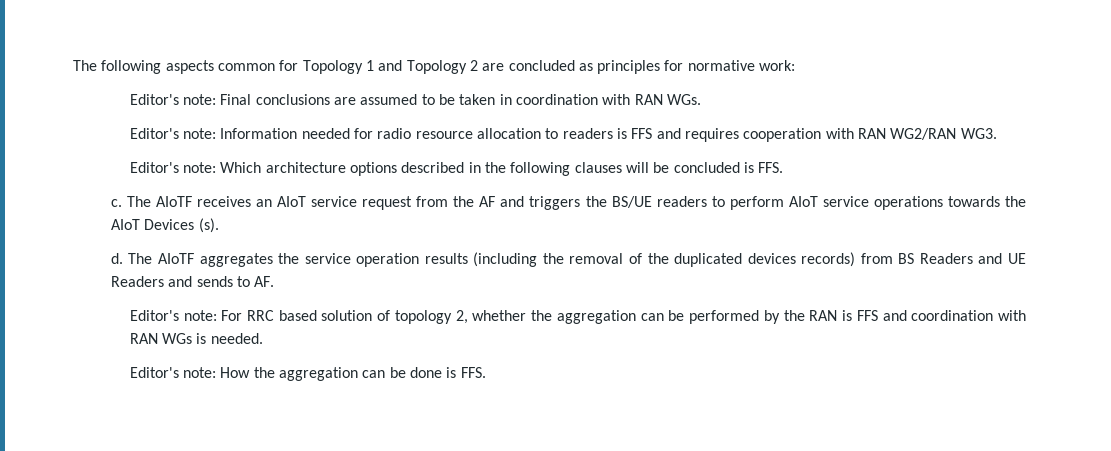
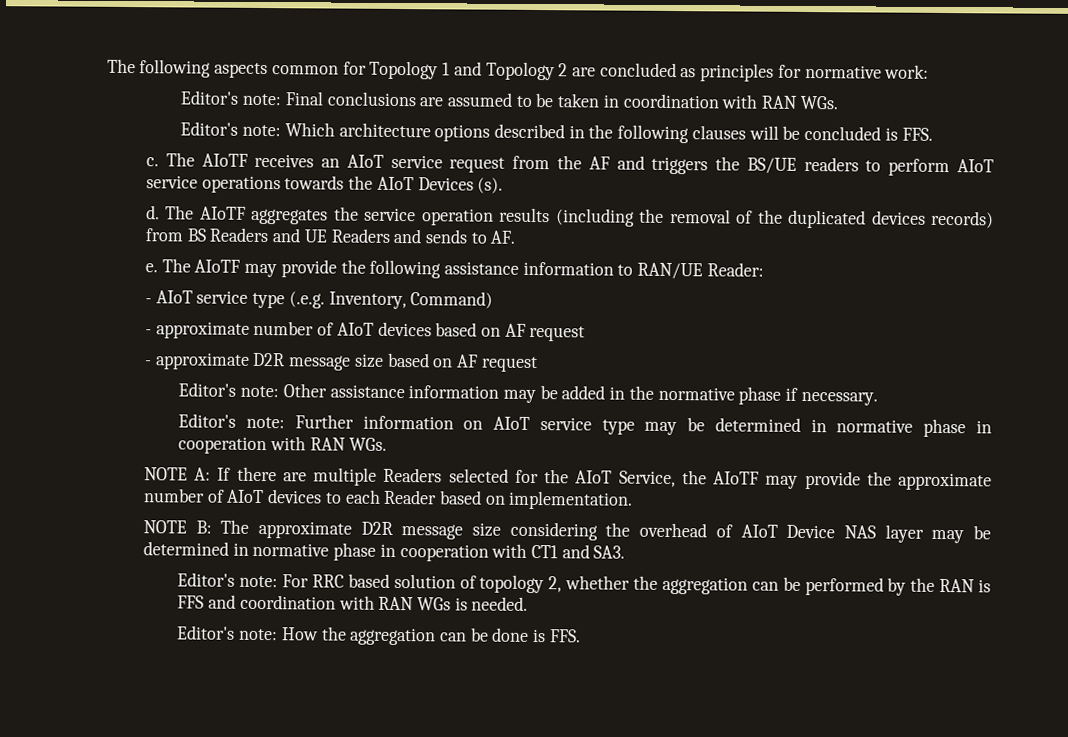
[129,128,997,142] // Editor's note: Information needed for radio resource allocation to readers is FFS and requires cooperation with RAN WG2/RAN WG3. -> (839, 102) none
(275, 281) none -> [144,258,764,280] [144,290,494,310] [144,320,586,342] [144,352,538,373] [178,382,878,406] [178,413,992,438] [178,436,387,455] [143,466,993,491] [143,488,634,510] [142,519,992,544] [142,541,626,562] // e. The AIoTF may provide the following assistance information to RAN/UE Reader: // - AIoT service type (.e.g. Inventory, Command) // - approximate number of AIoT devices based on AF request // - approximate D2R message size based on AF request // Editor's note: Other assistance information may be added in the normative phase if necessary. // Editor's note: Further information on AIoT service type may be determined in normative phase in cooperation with RAN WGs. // NOTE A: If there are multiple Readers selected for the AIoT Service, the AIoTF may provide the approximate number of AIoT devices to each Reader based on implementation. // NOTE B: The approximate D2R message size considering the overhead of AIoT Device NAS layer may be determined in normative phase in cooperation with CT1 and SA3.

